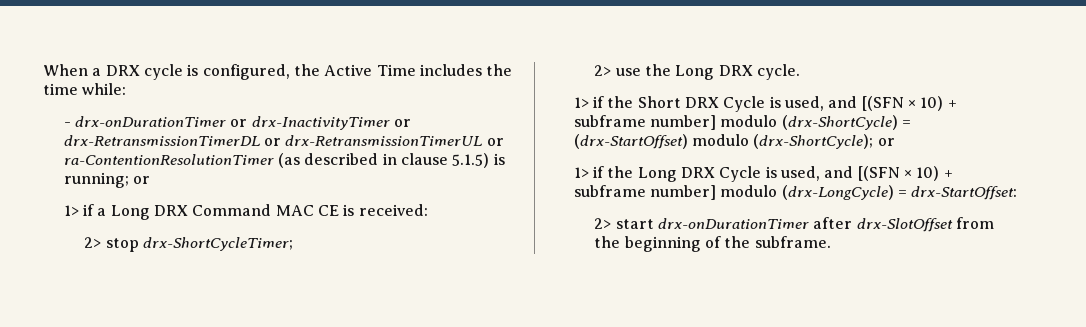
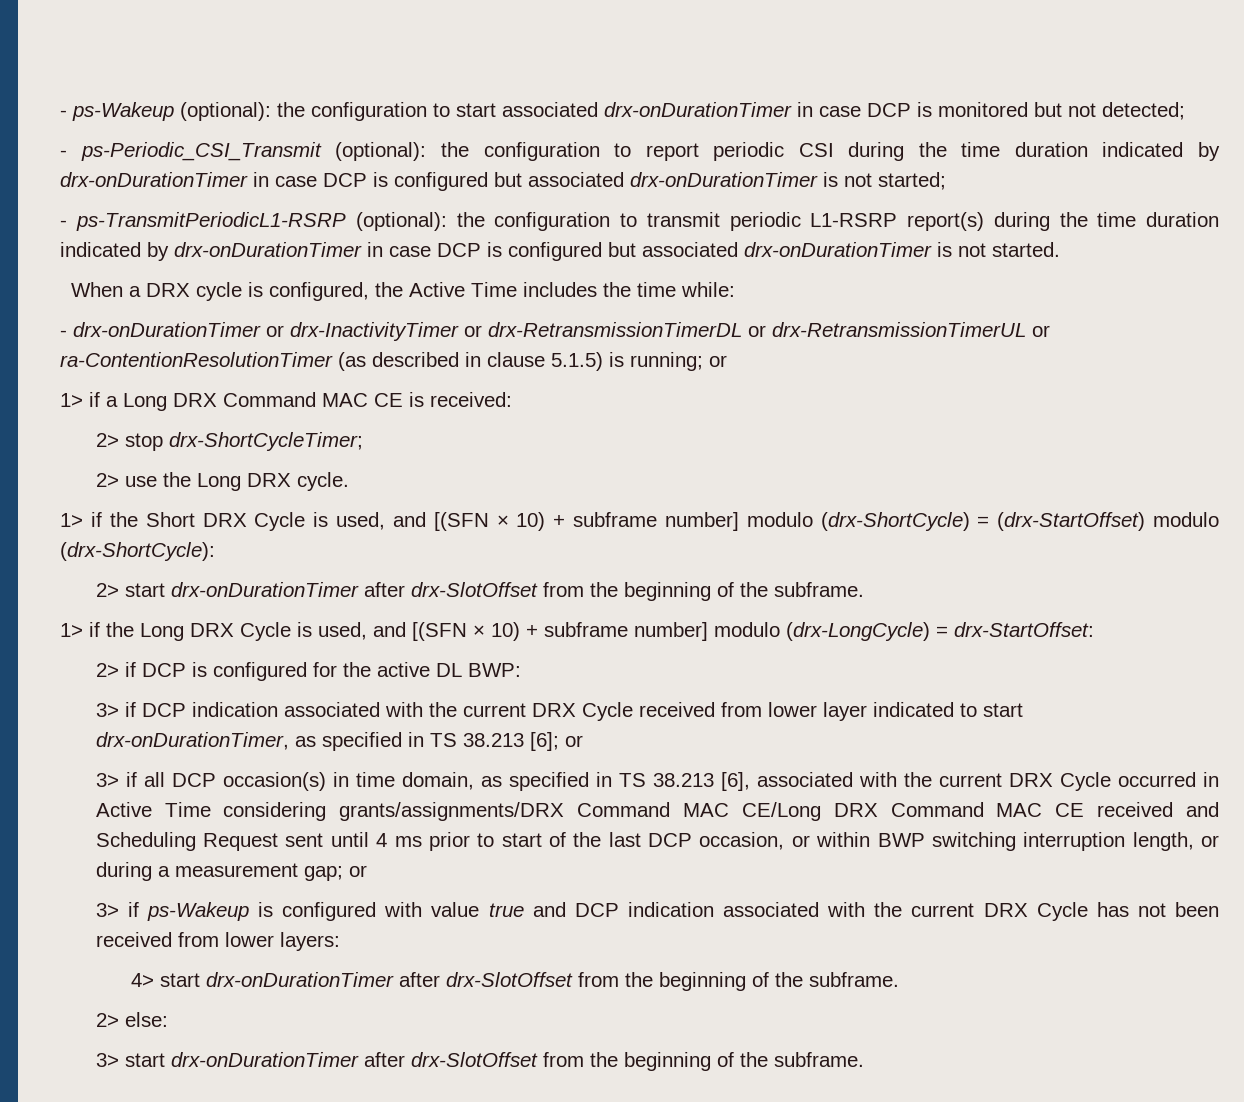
(43, 70) none -> [60,102,1186,121] [60,142,1220,161] [60,172,947,191] [60,212,1219,231] [60,242,1061,261] - ps-Wakeup (optional): the configuration to start associated drx-onDurationTimer in case DCP is monitored but not detected; // - ps-Periodic_CSI_Transmit (optional): the configuration to report periodic CSI during the time duration indicated by drx-onDurationTimer in case DCP is configured but associated drx-onDurationTimer is not started; // - ps-TransmitPeriodicL1-RSRP (optional): the configuration to transmit periodic L1-RSRP report(s) during the time duration indicated by drx-onDurationTimer in case DCP is configured but associated drx-onDurationTimer is not started. //
[753,134,895,149] (drx-ShortCycle); or -> [60,542,216,561] [95,582,864,601] (drx-ShortCycle): // 2> start drx-onDurationTimer after drx-SlotOffset from the beginning of the subframe.
(612, 223) none -> [124,662,521,681] [95,702,1023,721] [95,732,583,751] [95,772,1219,791] [95,802,1219,821] [95,832,1219,851] [95,862,367,881] [95,902,1220,921] [95,932,340,951] [131,973,155,987] if DCP is configured for the active DL BWP: // 3> if DCP indication associated with the current DRX Cycle received from lower layer indicated to start drx-onDurationTimer, as specified in TS 38.213 [6]; or // 3> if all DCP occasion(s) in time domain, as specified in TS 38.213 [6], associated with the current DRX Cycle occurred in Active Time considering grants/assignments/DRX Command MAC CE/Long DRX Command MAC CE received and Scheduling Request sent until 4 ms prior to start of the last DCP occasion, or within BWP switching interruption length, or during a measurement gap; or // 3> if ps-Wakeup is configured with value true and DCP indication associated with the current DRX Cycle has not been received from lower layers: // 4>
(831, 242) none -> [95,1012,168,1027] [95,1052,864,1071] // 2> else: // 3> start drx-onDurationTimer after drx-SlotOffset from the beginning of the subframe.

